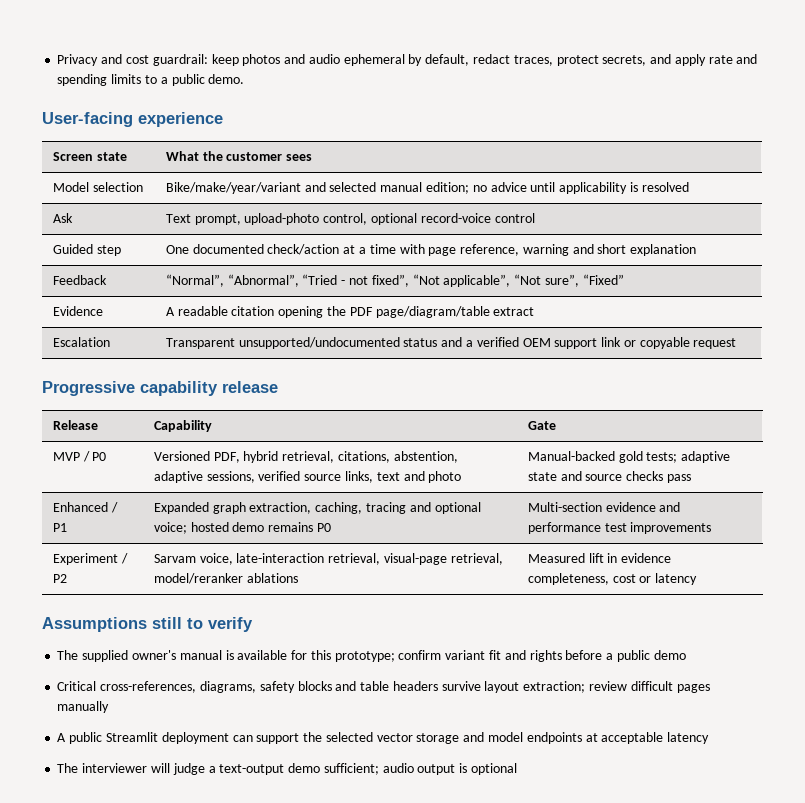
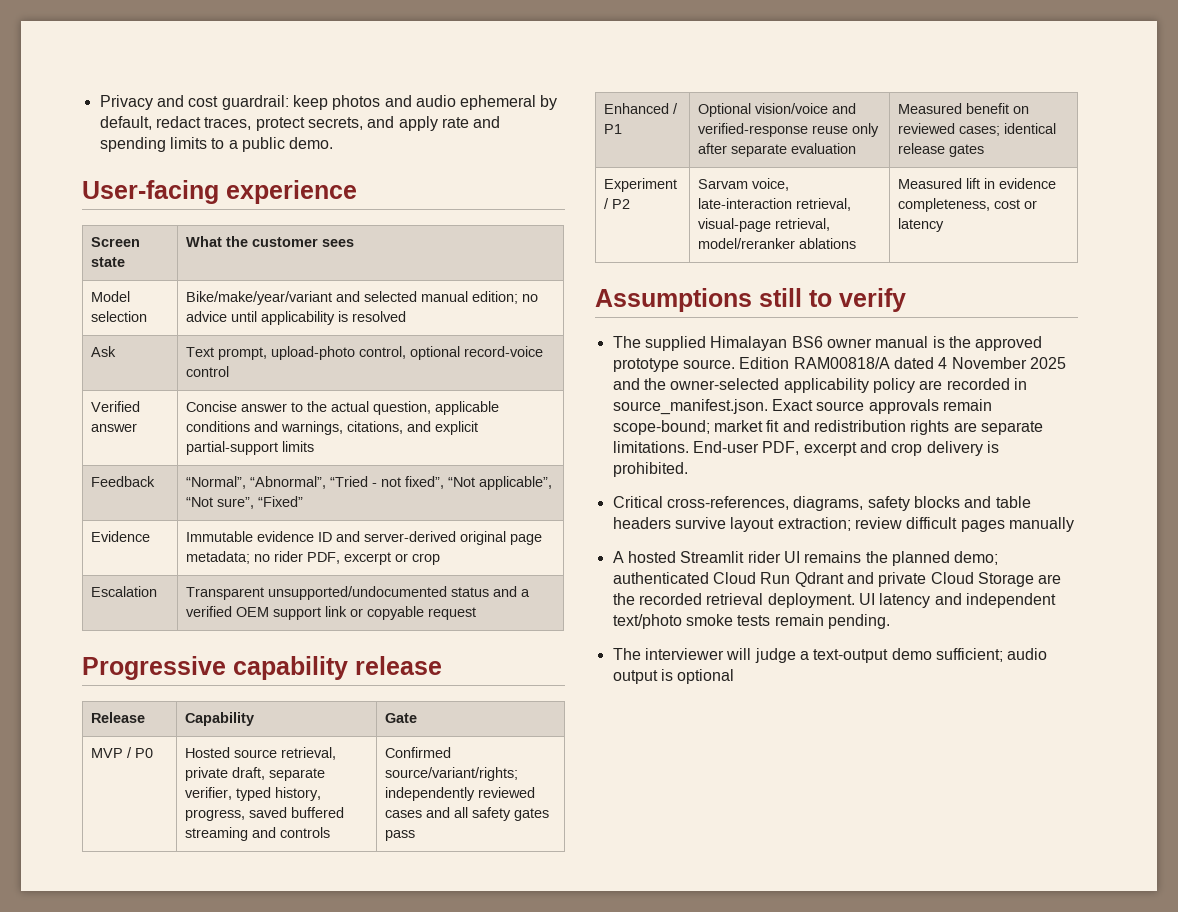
[52,244,121,256] [165,244,697,256] Guided step | One documented check/action at a time with page reference, warning and short explanation -> [90,401,140,412] [90,423,137,432] [185,401,499,415] [185,421,478,435] [185,441,314,455] Verified answer | Concise answer to the actual question, applicable conditions and warnings, citations, and explicit partial-support limits
[165,306,535,318] A readable citation opening the PDF page/diagram/table extract -> [185,531,542,545] [185,551,440,565] Immutable evidence ID and server-derived original page metadata; no rider PDF, excerpt or crop
[153,451,458,463] [153,471,462,483] [527,451,731,463] [527,471,692,483] [52,502,118,513] [52,523,67,532] [153,502,481,514] [153,522,332,534] [527,502,681,512] [527,522,712,534] Versioned PDF, hybrid retrieval, citations, abstention, adaptive sessions, verified source links, text and photo | Manual-backed gold tests; adaptive state and source checks pass // Enhanced / P1 | Expanded graph extraction, caching, tracing and optional voice; hosted demo remains P0 | Multi-section evidence and performance test improvements -> [184,747,336,760] [184,767,325,781] [184,787,321,801] [184,807,344,821] [184,827,330,841] [384,747,451,758] [384,767,518,781] [384,787,535,801] [384,807,549,821] [384,830,415,841] [603,103,678,114] [603,124,622,134] [697,103,856,117] [697,123,879,137] [697,143,856,157] [897,103,1029,114] [897,123,1056,136] [897,143,984,157] Hosted source retrieval, private draft, separate verifier, typed history, progress, saved buffered streaming and controls | Confirmed source/variant/rights; independently reviewed cases and all safety gates pass // Enhanced / P1 | Optional vision/voice and verified-response reuse only after separate evaluation | Measured benefit on reviewed cases; identical release gates
[131,650,686,662] owner's manual is available for this prototype; confirm variant fit and rights before a public demo -> [710,336,1043,351] [612,357,1066,372] [612,378,1027,393] [612,399,992,415] [612,420,1043,435] [612,441,999,456] [612,462,688,477] Himalayan BS6 owner manual is the approved prototype source. Edition RAM00818/A dated 4 November 2025 and the owner-selected applicability policy are recorded in source_manifest.json. Exact source approvals remain scope-bound; market fit and redistribution rights are separate limitations. End-user PDF, excerpt and crop delivery is prohibited.
[69,732,710,744] public Streamlit deployment can support the selected vector storage and model endpoints at acceptable latency -> [627,551,999,566] [612,572,1062,587] [612,593,1056,608] [612,614,890,629] hosted Streamlit rider UI remains the planned demo; authenticated Cloud Run Qdrant and private Cloud Storage are the recorded retrieval deployment. UI latency and independent text/photo smoke tests remain pending.

